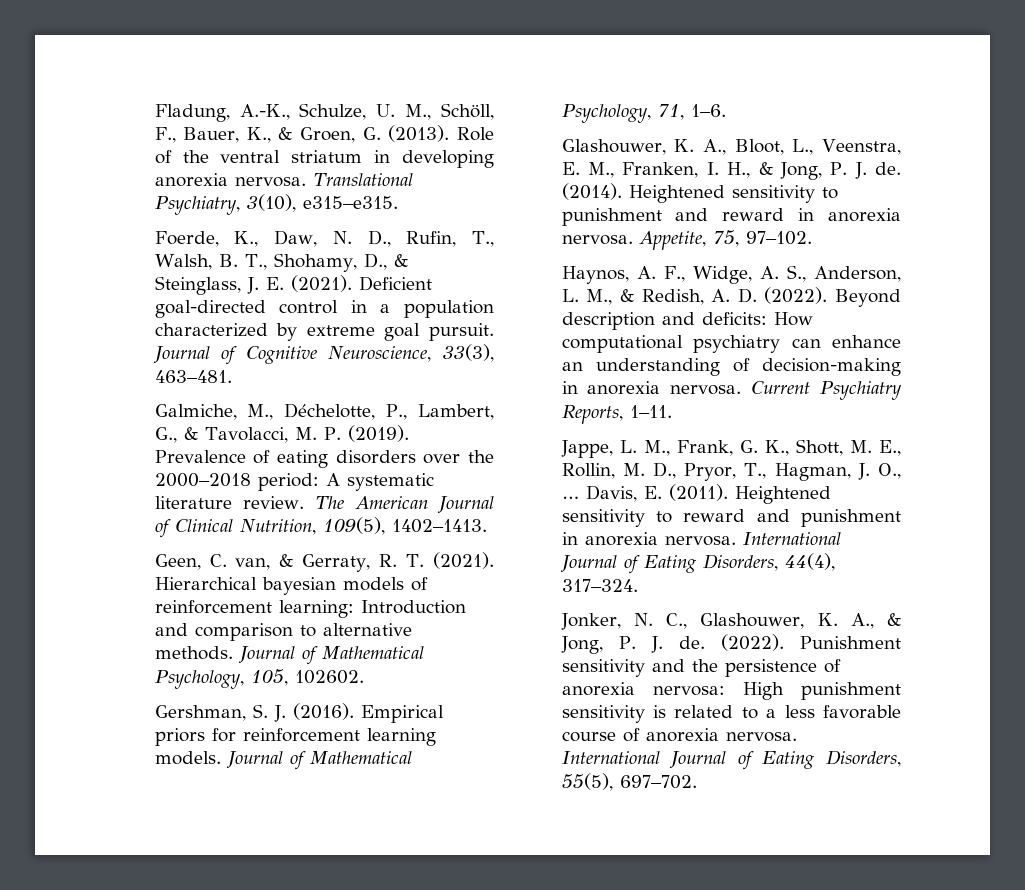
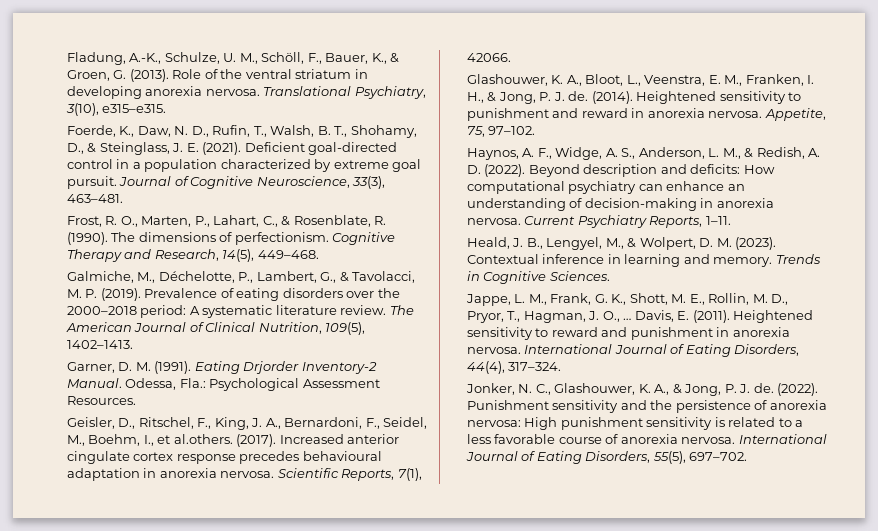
(232, 376) none -> [66,215,387,227] [66,232,396,245] [66,249,319,262] // Frost, R. O., Marten, P., Lahart, C., & Rosenblate, R. (1990). The dimensions of perfectionism. Cognitive Therapy and Research, 14(5), 449–468.
[154,552,494,572] [154,577,428,595] [154,600,466,618] [154,623,412,641] [154,646,424,665] [154,669,364,689] [154,703,444,723] [154,728,436,746] [154,751,412,770] [561,104,726,123] Geen, C. van, & Gerraty, R. T. (2021). Hierarchical bayesian models of reinforcement learning: Introduction and comparison to alternative methods. Journal of Mathematical Psychology, 105, 102602. // Gershman, S. J. (2016). Empirical priors for reinforcement learning models. Journal of Mathematical Psychology, 71, 1–6. -> [66,361,377,374] [66,378,380,391] [66,396,136,405] [66,417,428,430] [66,434,400,447] [66,451,382,464] [66,468,422,481] [466,53,511,62] Garner, D. M. (1991). Eating Drjorder Inventory-2 Manual. Odessa, Fla.: Psychological Assessment Resources. // Geisler, D., Ritschel, F., King, J. A., Bernardoni, F., Seidel, M., Boehm, I., et al.others. (2017). Increased anterior cingulate cortex response precedes behavioural adaptation in anorexia nervosa. Scientific Reports, 7(1), 42066.
(672, 411) none -> [466,237,777,250] [466,254,821,267] [466,271,610,284] // Heald, J. B., Lengyel, M., & Wolpert, D. M. (2023). Contextual inference in learning and memory. Trends in Cognitive Sciences.

